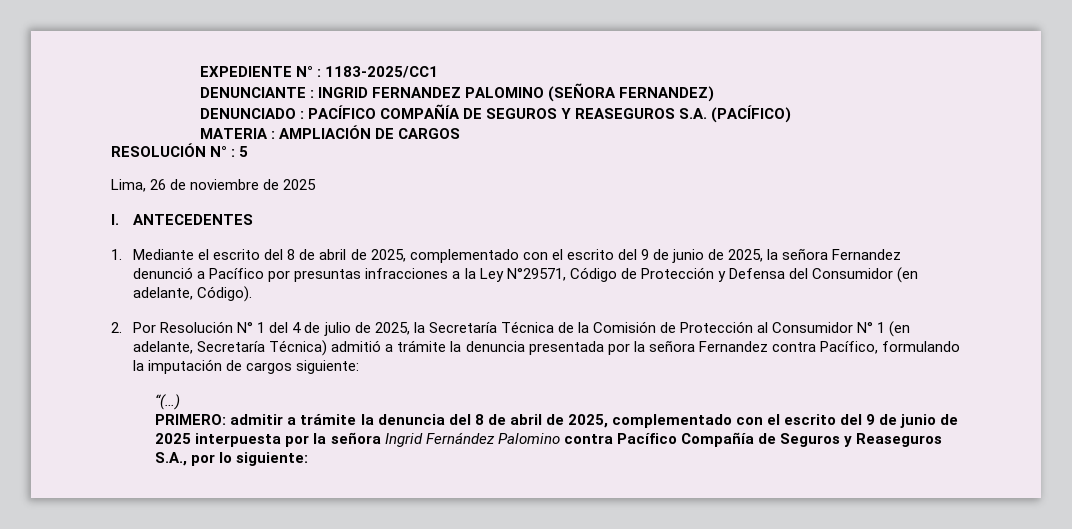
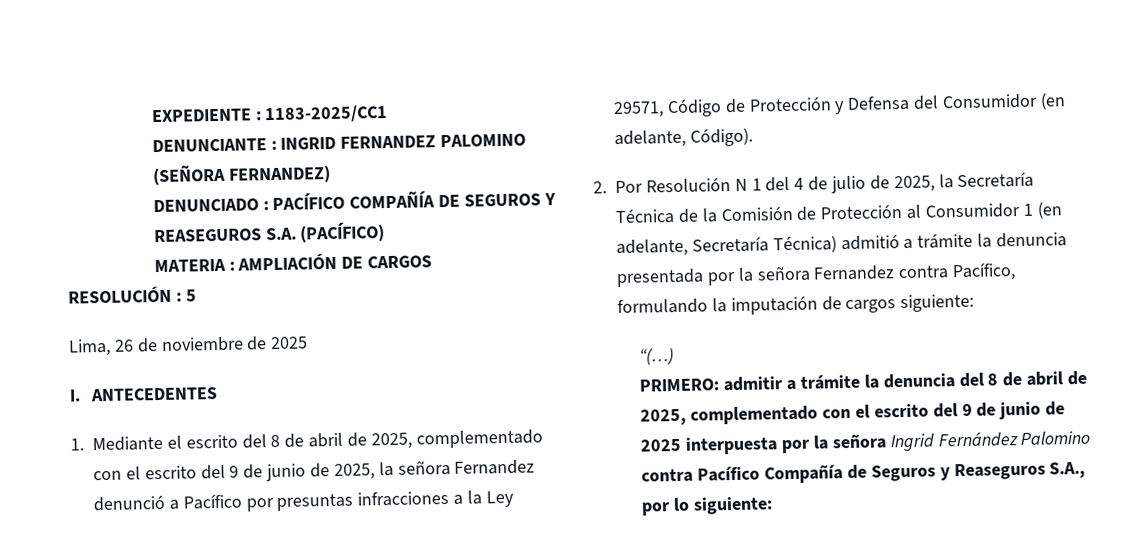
[295,66,313,77] N° -> (252, 115) none
[210,146,228,157] N° -> (172, 294) none
[506,268,566,281] N°29571, -> [613,101,664,119] 29571,
[237,322,254,333] N° -> [734,178,748,191] N
[857,322,874,333] N° -> (1021, 210) none

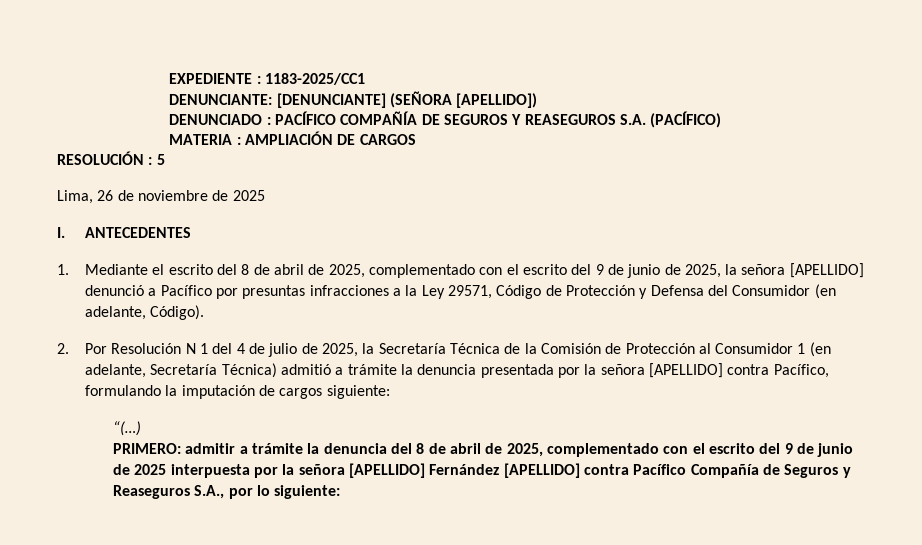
[151,133,527,153] [151,164,331,186] DENUNCIANTE : INGRID FERNANDEZ PALOMINO (SEÑORA FERNANDEZ) -> [169,91,538,108] DENUNCIANTE: [DENUNCIANTE] (SEÑORA [APELLIDO])
[454,459,536,475] Fernandez -> [789,263,864,278] [APELLIDO]
[813,265,896,281] Fernandez -> [648,363,723,378] [APELLIDO]
[889,430,1091,452] Ingrid Fernández Palomino -> [349,463,580,478] [APELLIDO] Fernández [APELLIDO]

